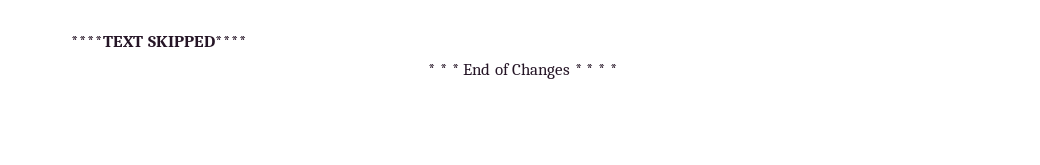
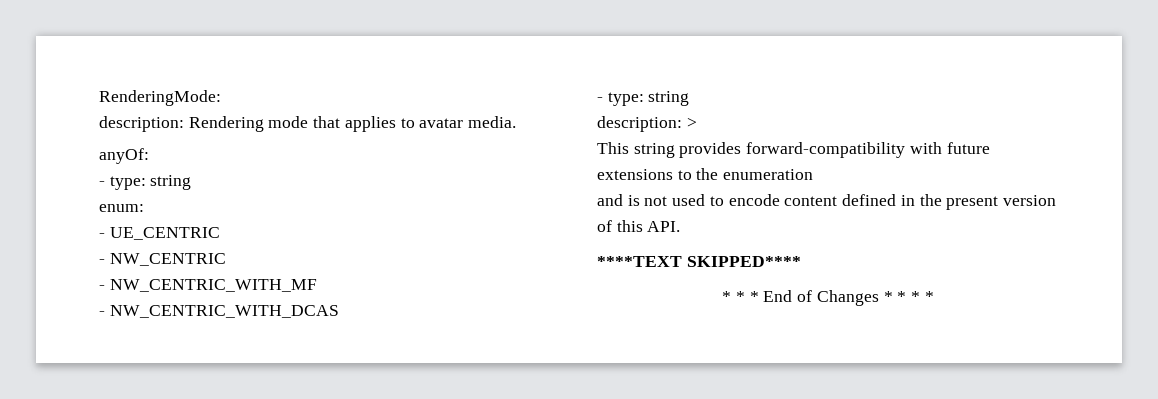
(71, 41) none -> [99,90,221,106] [99,116,517,132] [99,148,149,164] [99,175,192,190] [99,204,144,212] [99,227,220,240] [99,253,226,266] [99,279,317,292] [99,305,339,318] [597,91,690,106] [597,116,697,132] [597,142,990,158] [597,168,814,180] [597,194,1056,210] [597,220,681,232] RenderingMode: // description: Rendering mode that applies to avatar media. // anyOf: // - type: string // enum: // - UE_CENTRIC // - NW_CENTRIC // - NW_CENTRIC_WITH_MF // - NW_CENTRIC_WITH_DCAS // - type: string // description: > // This string provides forward-compatibility with future extensions to the enumeration // and is not used to encode content defined in the present version of this API. //

